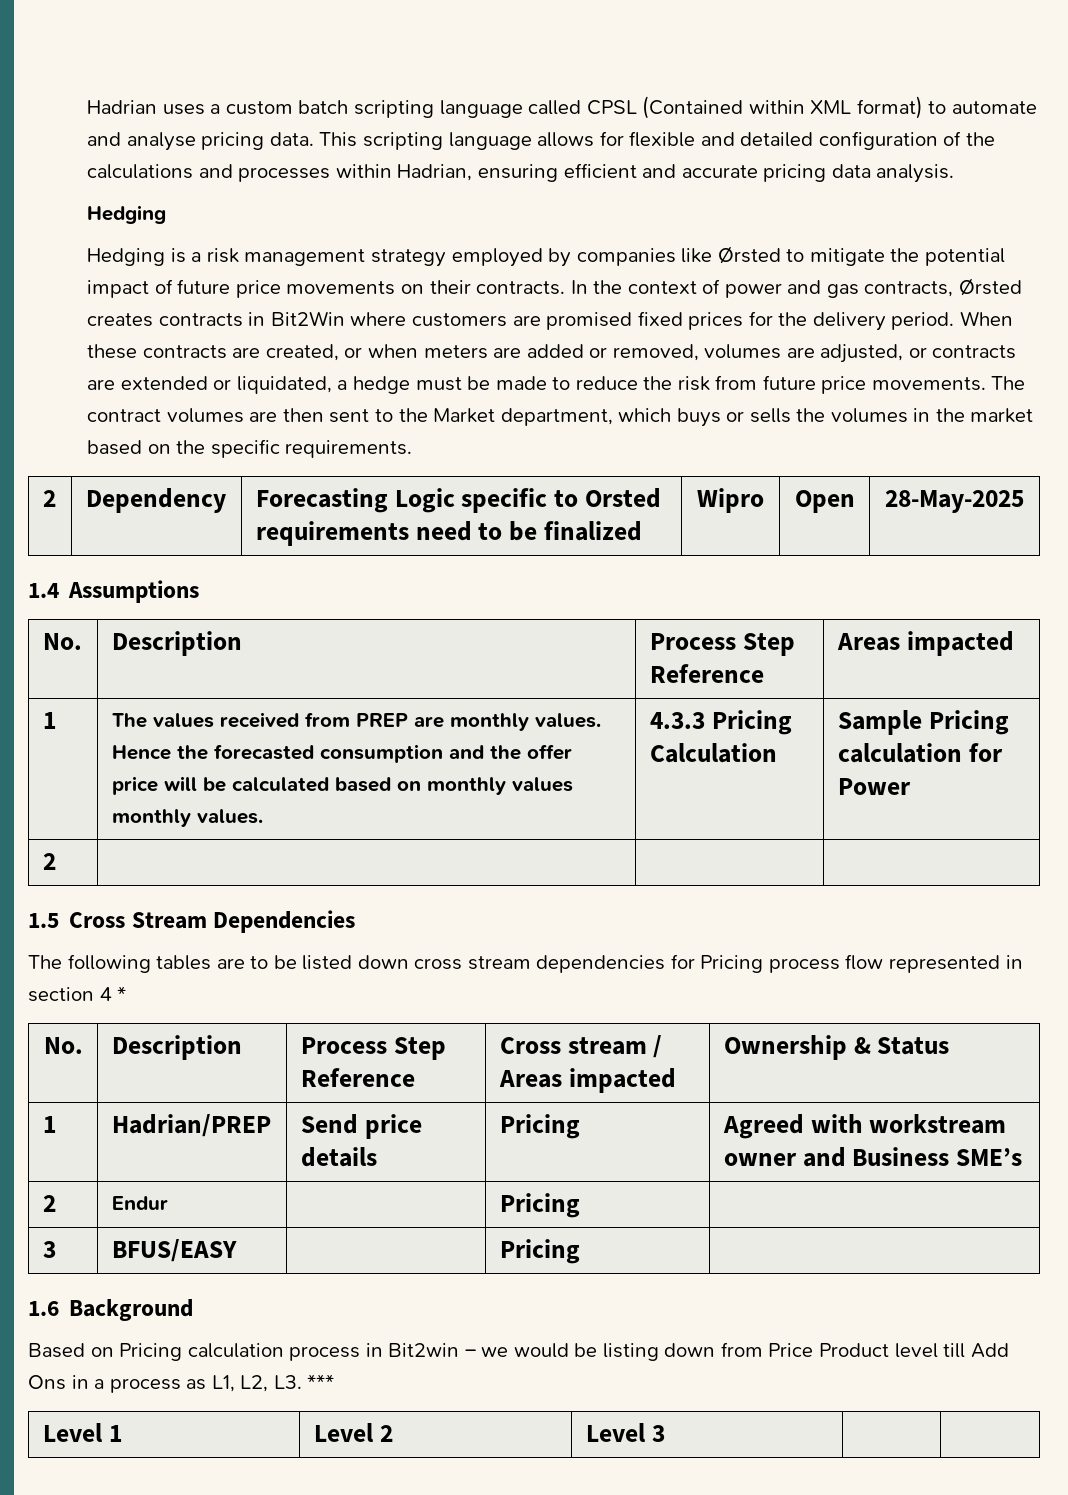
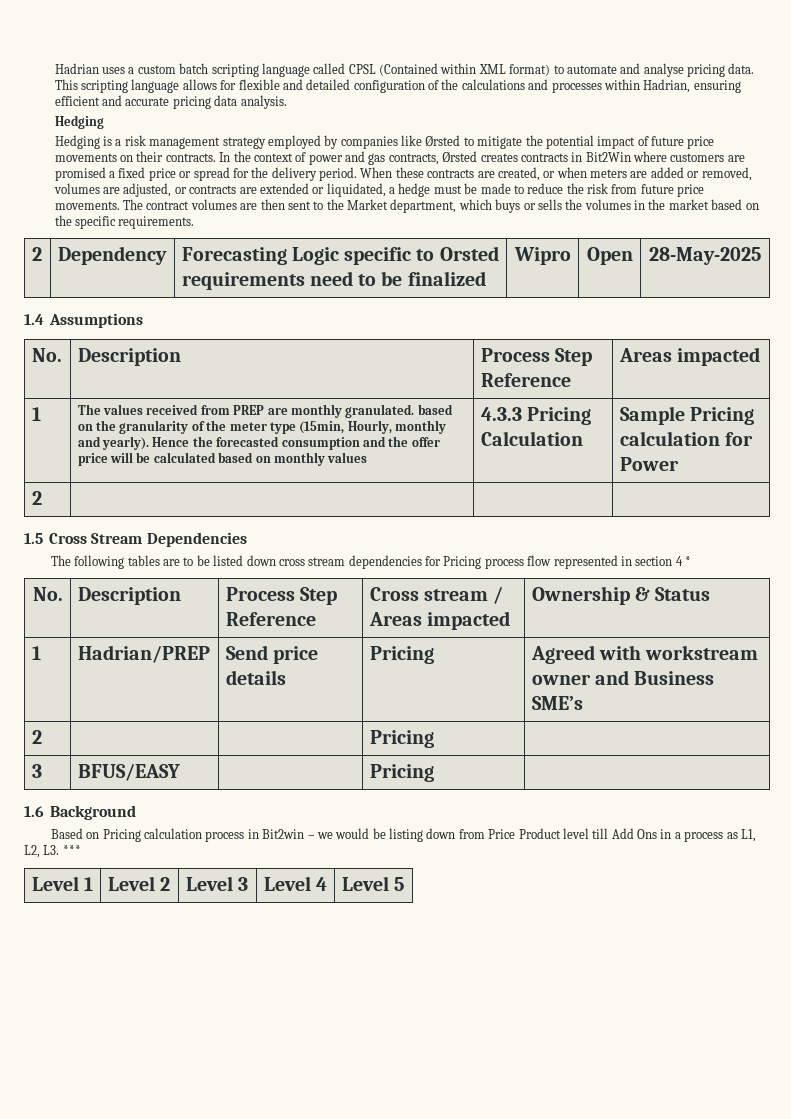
[637,311,744,330] fixed prices -> [109,167,230,181] a fixed price or spread
[534,713,601,728] values. -> [345,404,453,418] [77,420,447,434] [77,436,150,450] granulated. based on the granularity of the meter type (15min, Hourly, monthly and yearly).
[111,809,263,827] monthly values. -> (368, 457) none
[111,1196,168,1210] Endur -> (42, 737) none
(665, 1433) | -> [263,876,327,891] [341,876,404,891] Level 4 | Level 5

